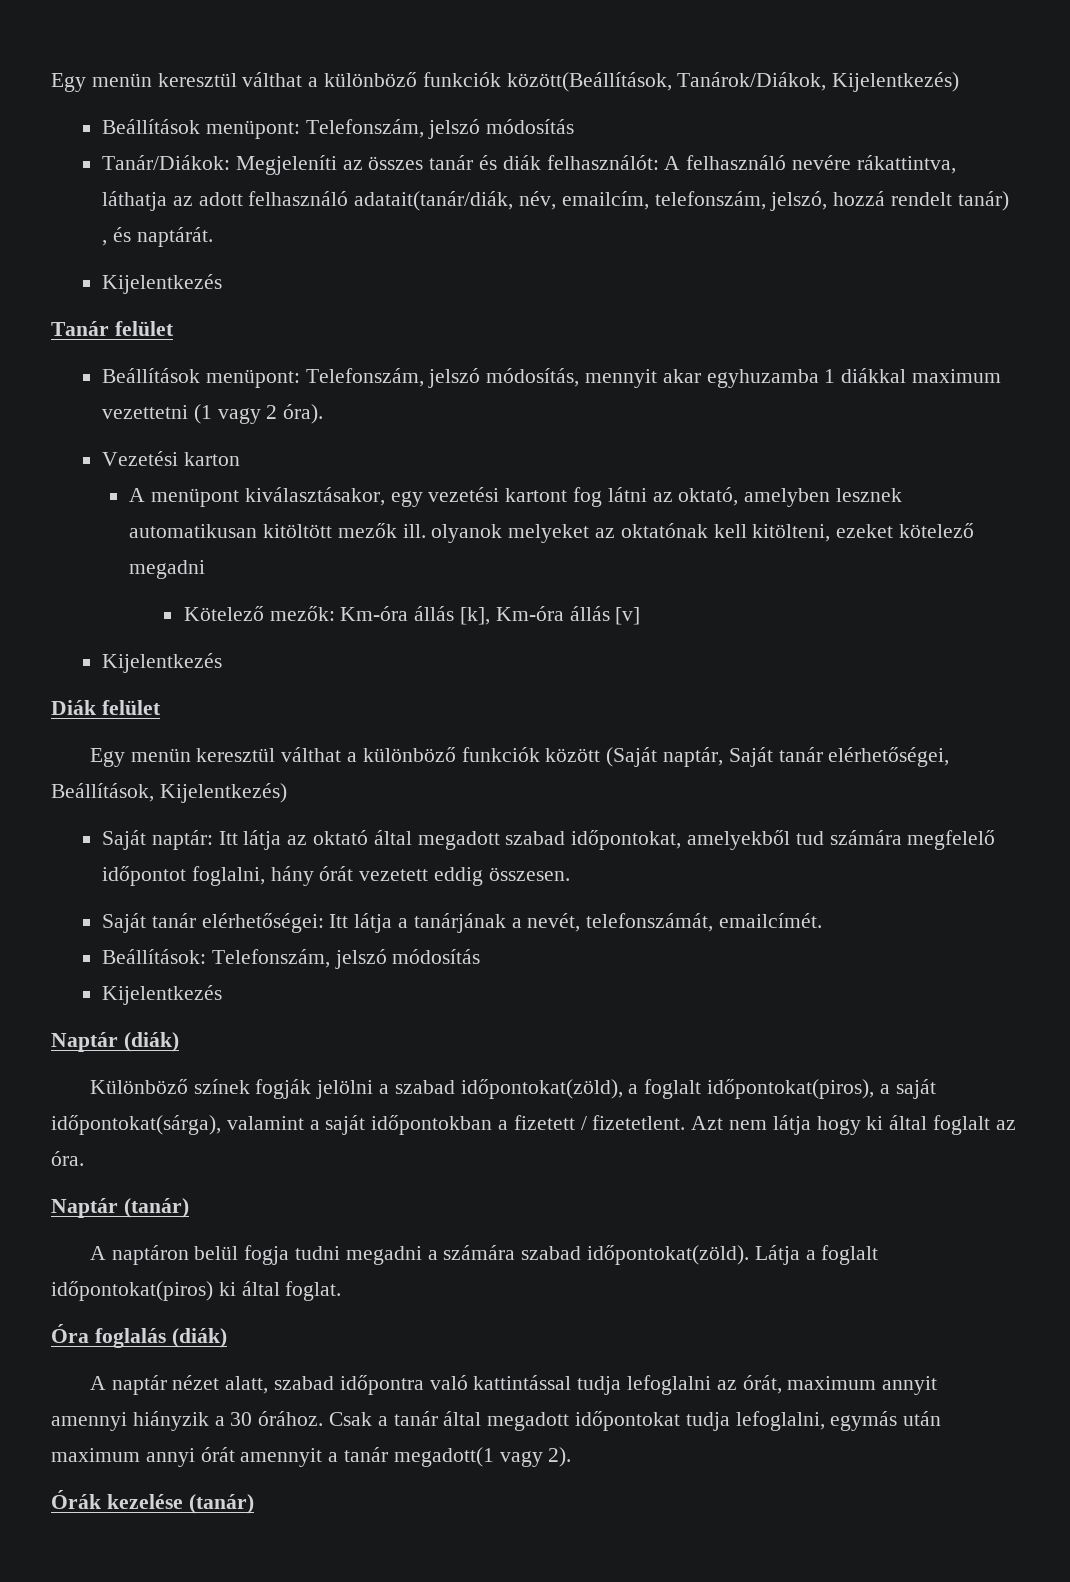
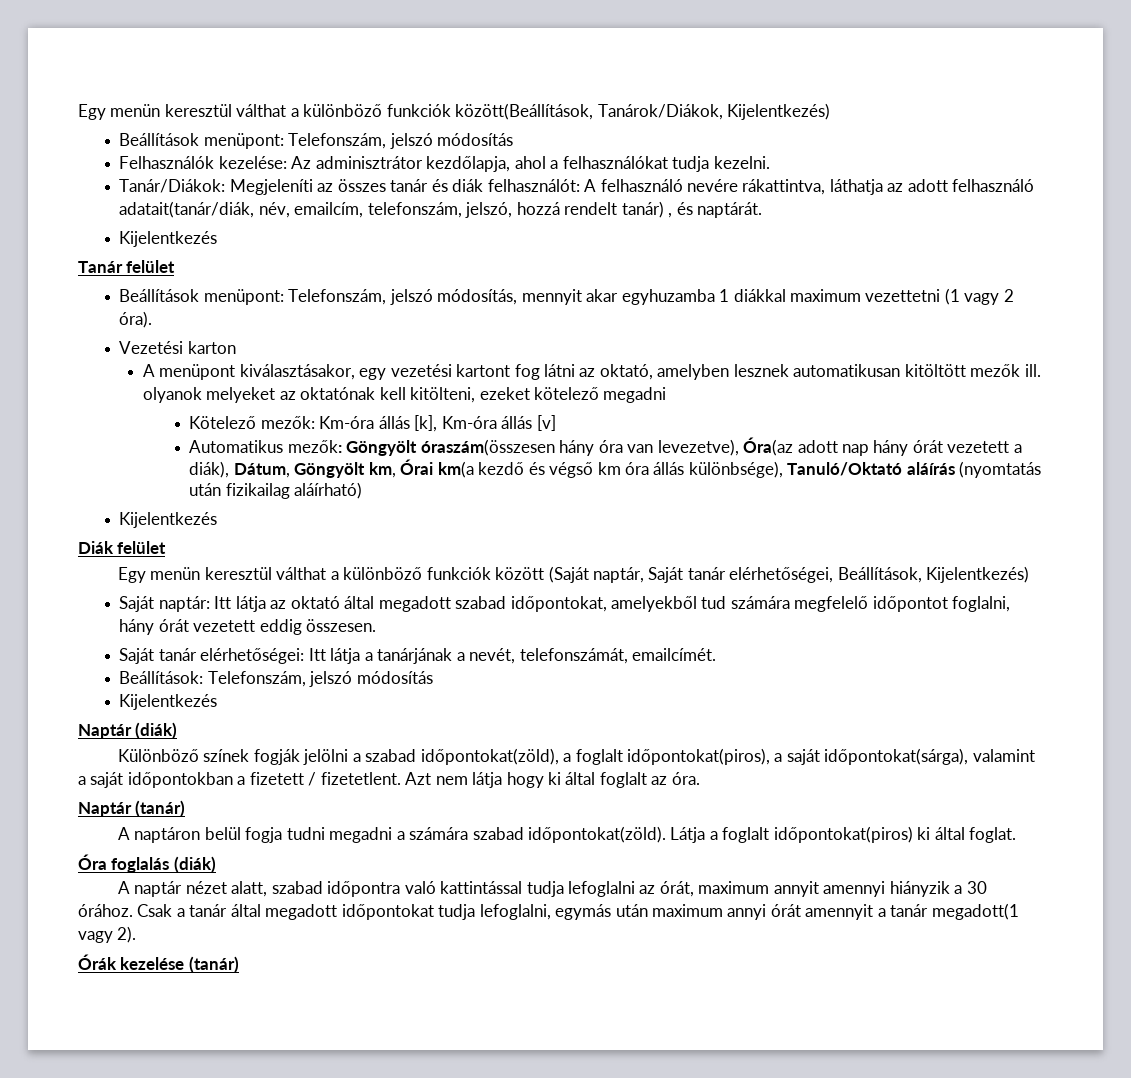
(575, 126) none -> [119,156,770,172] // Felhasználók kezelése: Az adminisztrátor kezdőlapja, ahol a felhasználókat tudja kezelni.
(641, 616) none -> [189,437,1022,456] [189,459,1042,478] [189,482,363,499] // Automatikus mezők: Göngyölt óraszám(összesen hány óra van levezetve), Óra(az adott nap hány órát vezetett a diák), Dátum, Göngyölt km, Órai km(a kezdő és végső km óra állás különbsége), Tanuló/Oktató aláírás (nyomtatás után fizikailag aláírható)

